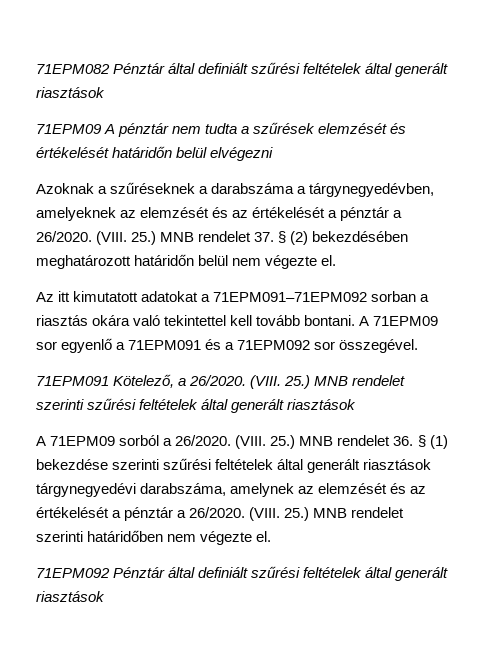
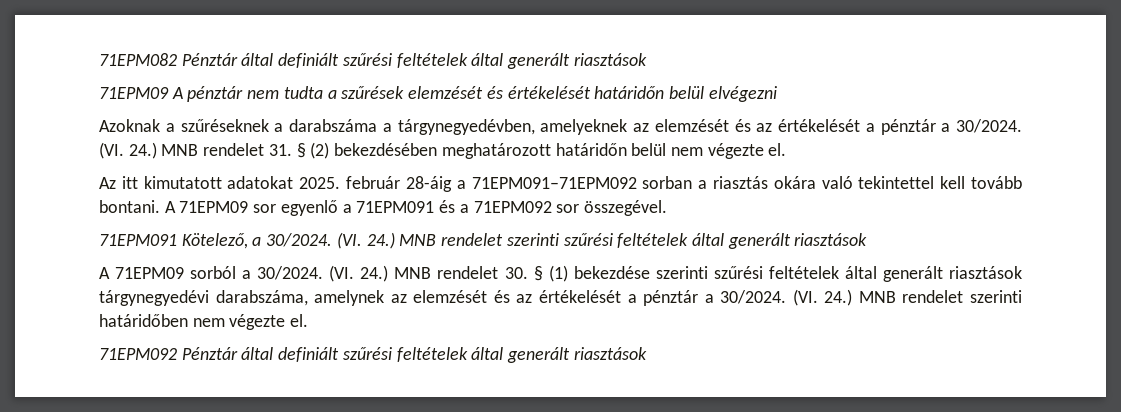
[36,231,275,245] 26/2020. (VIII. 25.) MNB rendelet 37. -> [956,119,1022,133] [99,142,292,159] 30/2024. (VI. 24.) MNB rendelet 31.
(199, 296) none -> [299,176,452,192] 2025. február 28-áig
[189,375,311,389] 26/2020. (VIII. 25.) -> [266,232,395,249] 30/2024. (VI. 24.)
[175,435,414,449] 26/2020. (VIII. 25.) MNB rendelet 36. -> [257,265,528,282] 30/2024. (VI. 24.) MNB rendelet 30.
[189,507,310,521] 26/2020. (VIII. 25.) -> [720,289,853,306] 30/2024. (VI. 24.)

